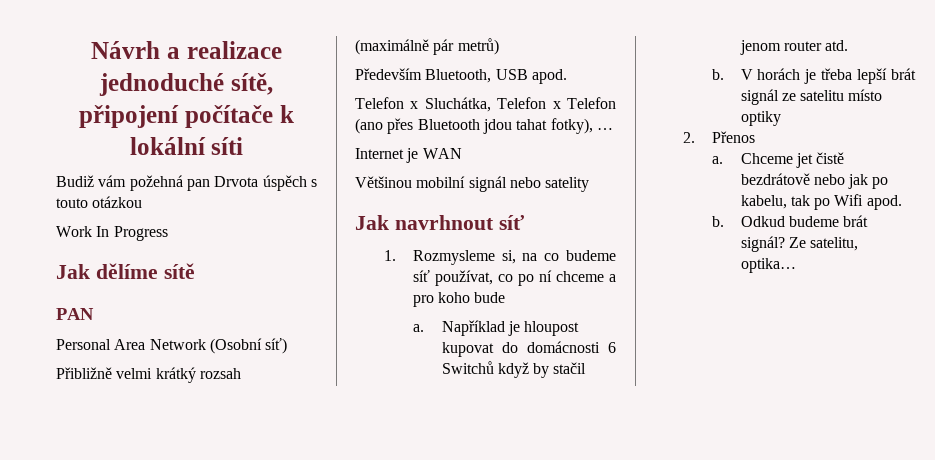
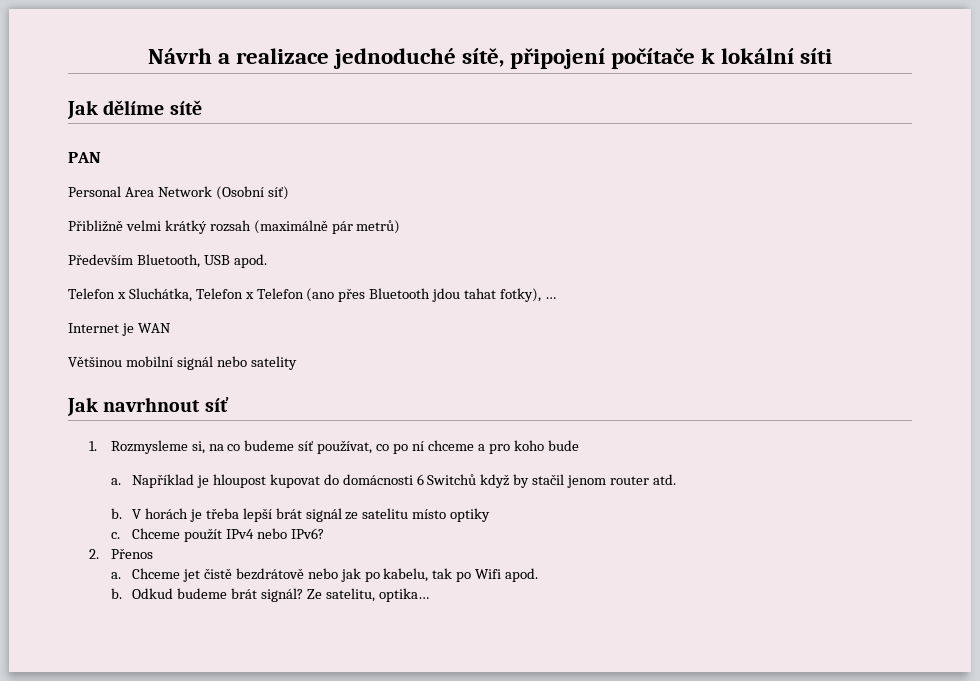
[56,175,317,191] [56,196,143,208] [56,226,168,241] // Budiž vám požehná pan Drvota úspěch s touto otázkou // Work In Progress -> (833, 56) none
(781, 118) none -> [110,528,324,542] // c. Chceme použít IPv4 nebo IPv6?

